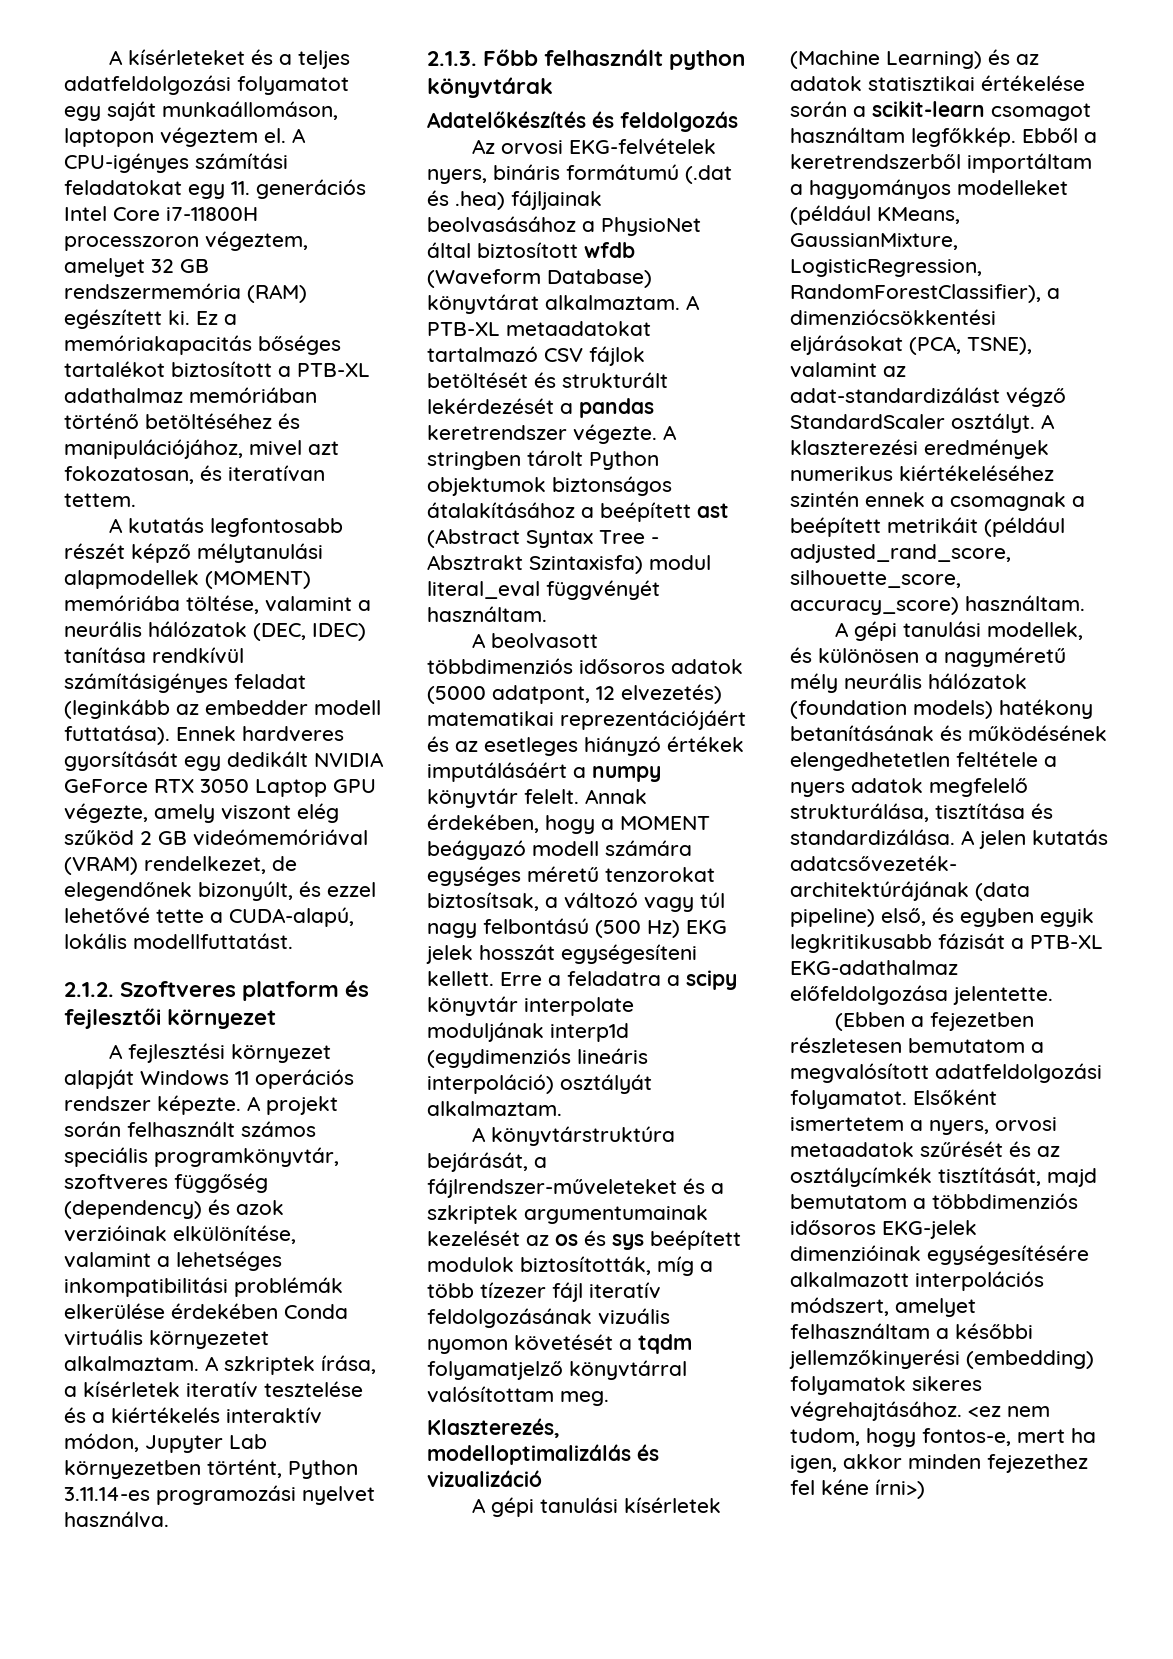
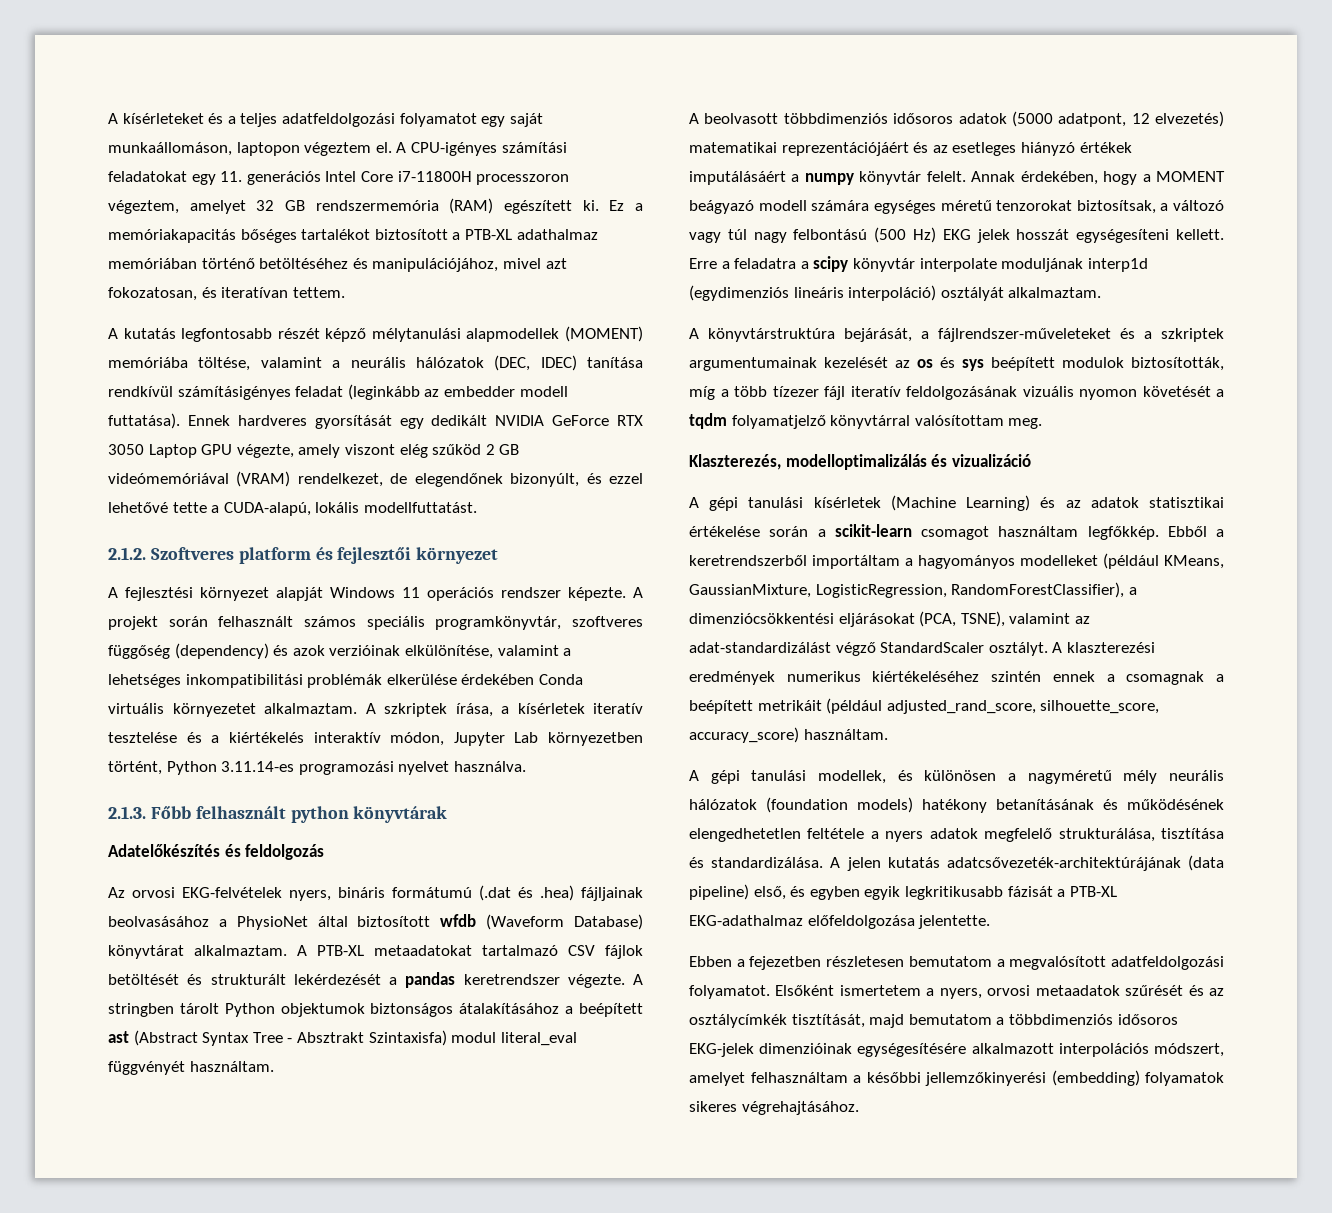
[834,1012,905,1031] (Ebben -> [689,956,732,967] Ebben
[968,1406,1050,1417] [790,1428,1096,1447] [790,1454,1088,1473] [790,1479,925,1499] <ez nem tudom, hogy fontos-e, mert ha igen, akkor minden fejezethez fel kéne írni>) -> (859, 1108) none

